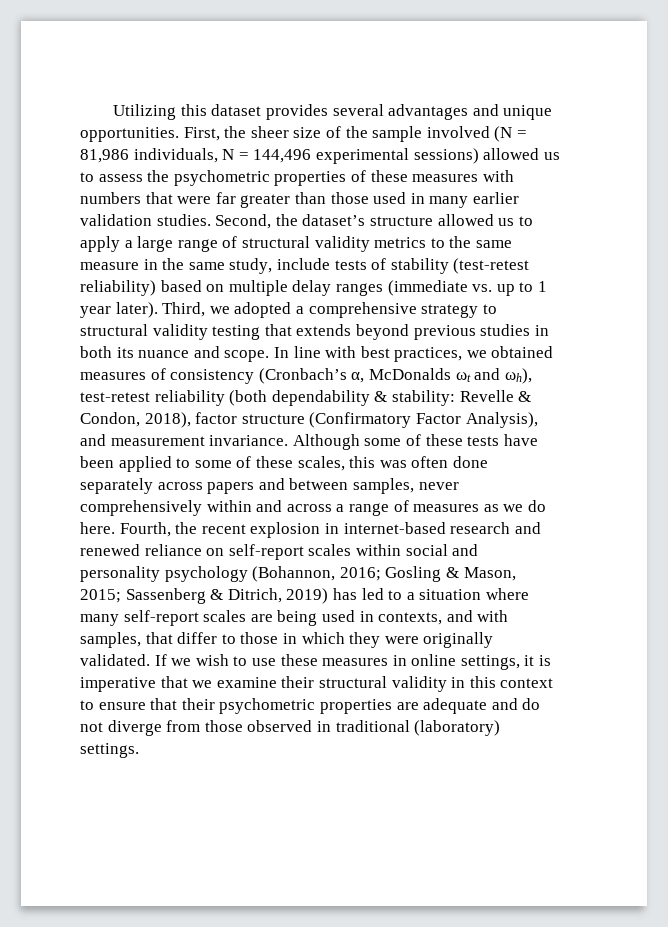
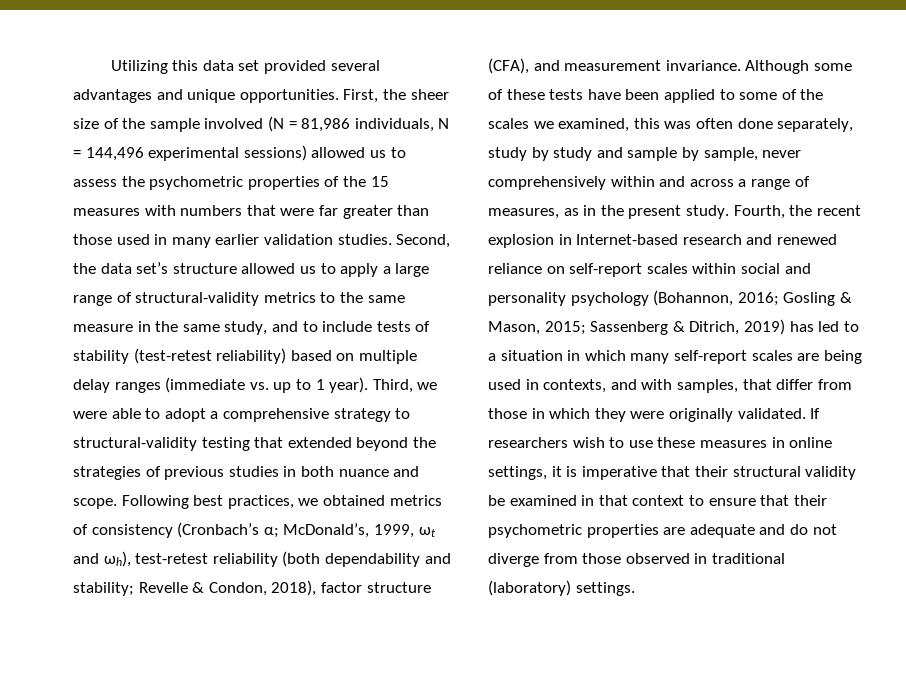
[211,104,329,120] dataset provides -> [202,60,327,74] data set provided
[370,170,408,182] these -> [342,176,389,187] the 15
[302,214,366,226] dataset’s -> [100,262,169,274] data set’s
[241,236,370,252] structural validity -> [135,292,260,306] structural-validity
(273, 266) none -> [271,321,318,332] and to
[80,302,497,318] [80,324,409,340] year later). Third, we adopted a comprehensive strategy to structural validity testing that extends beyond -> [329,377,438,393] [73,408,411,422] [73,437,436,451] [73,466,161,480] year). Third, we were able to adopt a comprehensive strategy to structural-validity testing that extended beyond the strategies of
[116,347,134,358] its -> (334, 471) none
[273,346,357,358] In line with -> [121,495,189,509] Following
[80,372,146,380] measures -> [389,495,442,506] metrics
[351,368,451,383] α, McDonalds -> [263,523,414,538] α; McDonald’s, 1999,
[374,390,455,406] & stability: -> [424,553,451,564] [73,582,134,596] and stability;
[309,412,538,428] (Confirmatory Factor Analysis), -> [488,58,529,74] (CFA),
[255,456,488,471] [80,478,414,494] these scales, this was often done separately across papers and between samples, -> [800,89,824,100] [488,118,854,132] [488,147,758,161] the scales we examined, this was often done separately, study by study and sample by sample,
[413,500,546,512] [80,522,115,534] measures as we do here. -> [488,205,729,219] measures, as in the present study.
[343,522,446,534] internet-based -> [576,234,679,245] Internet-based
[485,588,529,600] where -> [567,350,626,361] in which
[221,634,236,644] to -> [817,379,852,390] from
[171,658,192,666] we -> [488,437,568,448] researchers
[192,677,277,688] we examine -> (691, 471) none
[451,676,496,688] in this -> [488,495,628,506] be examined in that

